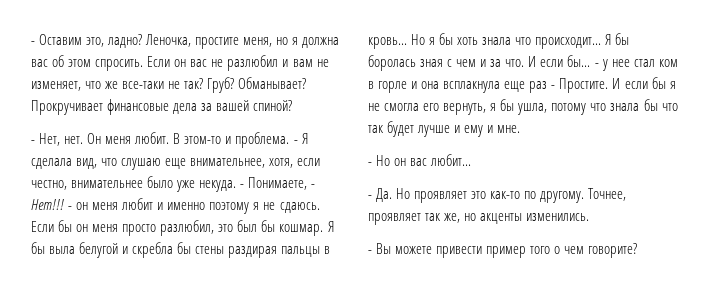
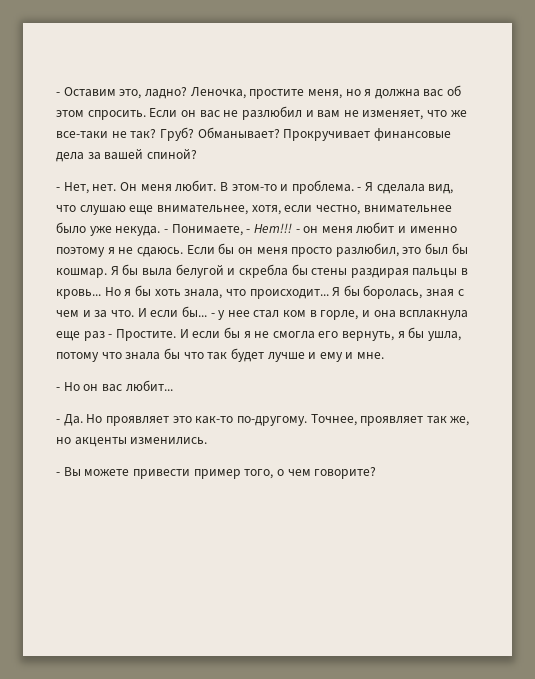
[482,37,512,45] знала -> [184,289,223,299] знала,
[368,55,416,71] боролась -> [363,285,423,299] боролась,
[378,81,408,93] горле -> [320,310,359,320] горле,
[524,191,585,203] по другому. -> [236,416,307,426] по-другому.
[530,246,551,254] того -> [244,469,274,479] того,

